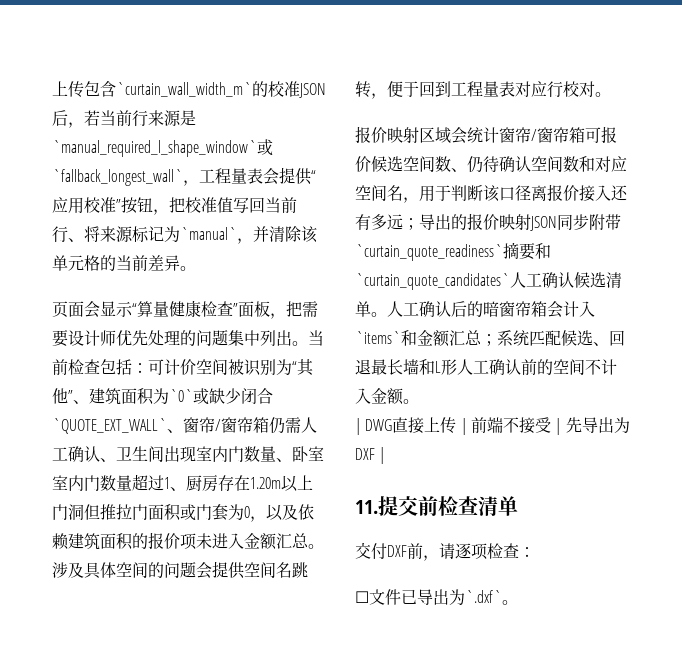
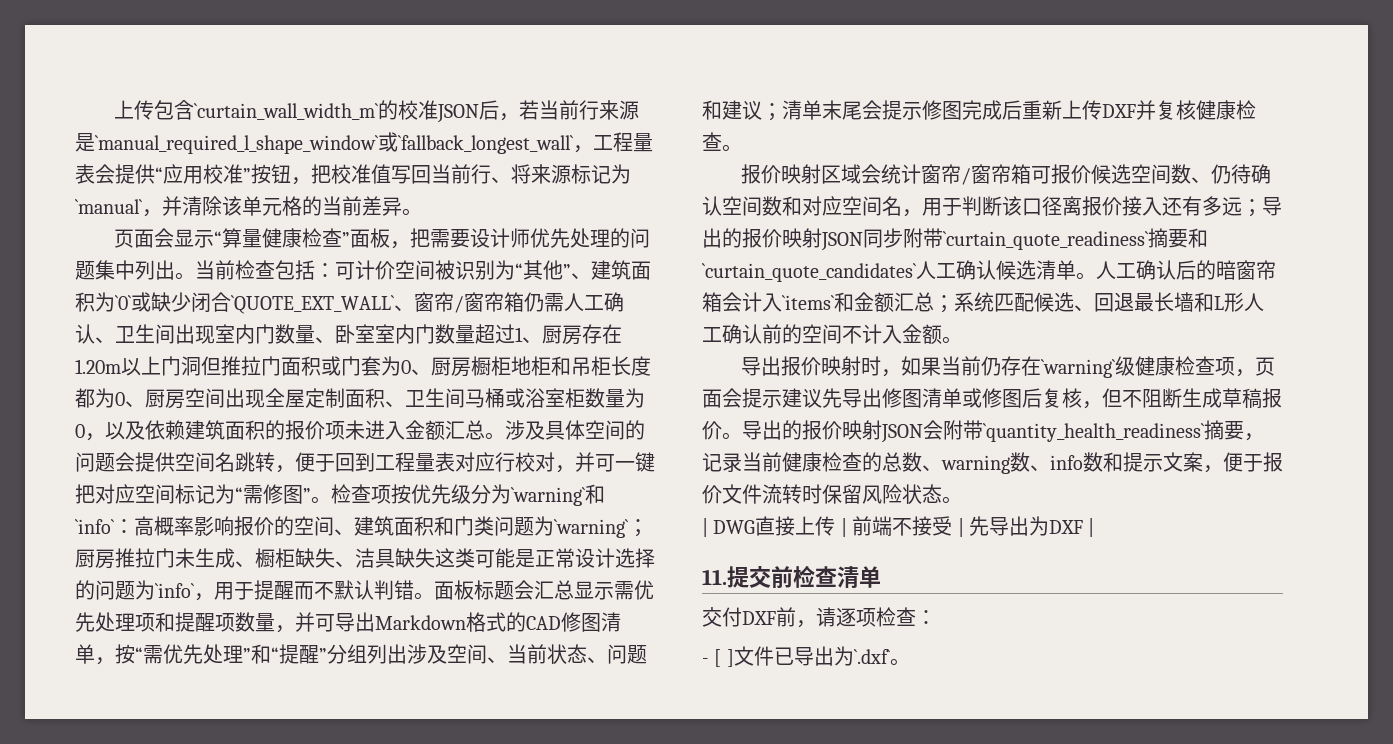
(250, 512) none -> [411,356,651,377] [75,388,645,409] [75,424,85,438] 、厨房橱柜地柜和吊柜长度都为0、厨房空间出现全屋定制面积、卫生间马桶或浴室柜数量为0
(595, 89) none -> [555,452,655,473] [75,484,605,506] [75,516,648,538] [75,548,655,569] [75,580,654,601] [75,612,621,633] [75,644,647,665] [702,100,1256,121] [702,132,722,151] ，并可一键把对应空间标记为“需修图”。检查项按优先级分为`warning`和`info`：高概率影响报价的空间、建筑面积和门类问题为`warning`；厨房推拉门未生成、橱柜缺失、洁具缺失这类可能是正常设计选择的问题为`info`，用于提醒而不默认判错。面板标题会汇总显示需优先处理项和提醒项数量，并可导出Markdown格式的CAD修图清单，按“需优先处理”和“提醒”分组列出涉及空间、当前状态、问题和建议；清单末尾会提示修图完成后重新上传DXF并复核健康检查
(419, 401) none -> [740,356,1275,378] [702,388,1282,409] [702,420,1264,443] [702,452,1283,474] [702,484,962,504] // 导出报价映射时，如果当前仍存在`warning`级健康检查项，页面会提示建议先导出修图清单或修图后复核，但不阻断生成草稿报价。导出的报价映射JSON会附带`quantity_health_readiness`摘要，记录当前健康检查的总数、warning数、info数和提示文案，便于报价文件流转时保留风险状态。
[355,591,369,603] ☐ -> [702,649,734,667] - [ ]

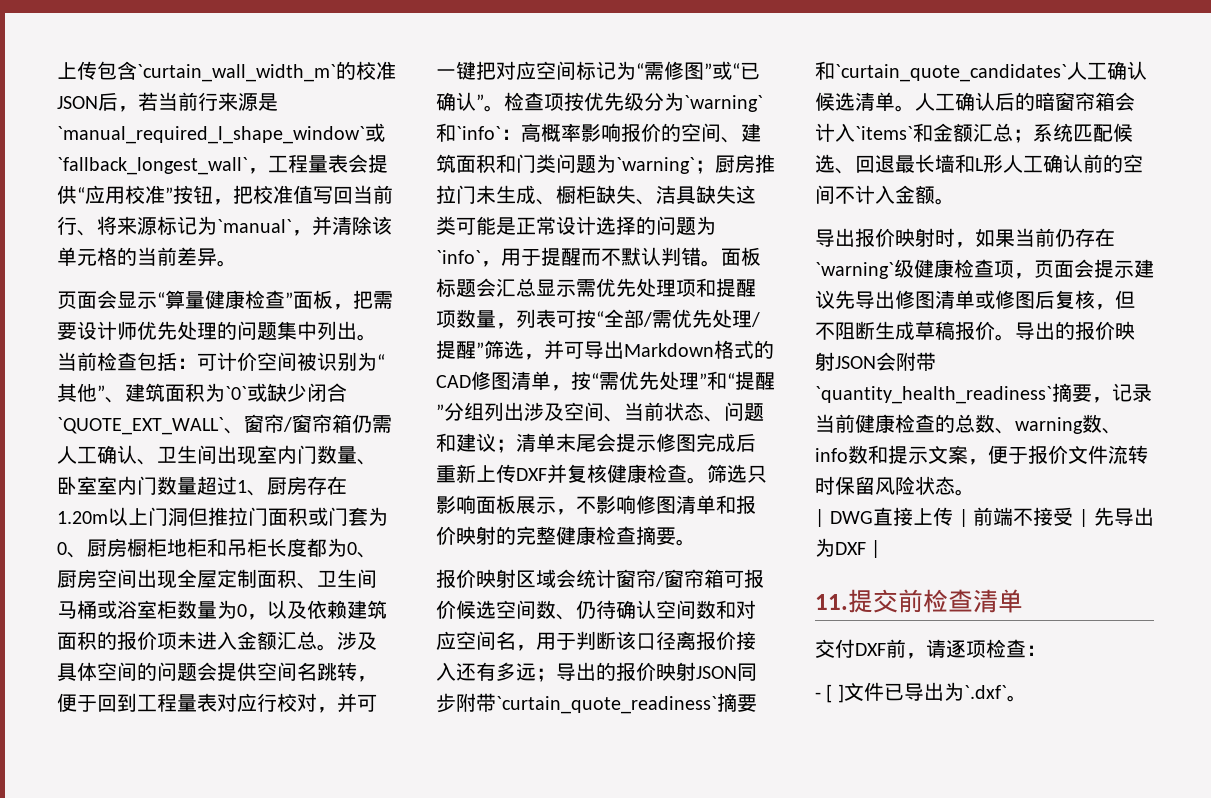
(311, 495) none -> [712,61,760,80] [436,92,484,111] 或“已确认”
(295, 629) none -> [516,309,760,328] [436,340,544,360] 列表可按“全部/需优先处理/提醒”筛选，
(742, 148) none -> [707,464,767,483] [436,495,756,515] [436,526,696,546] 筛选只影响面板展示，不影响修图清单和报价映射的完整健康检查摘要。

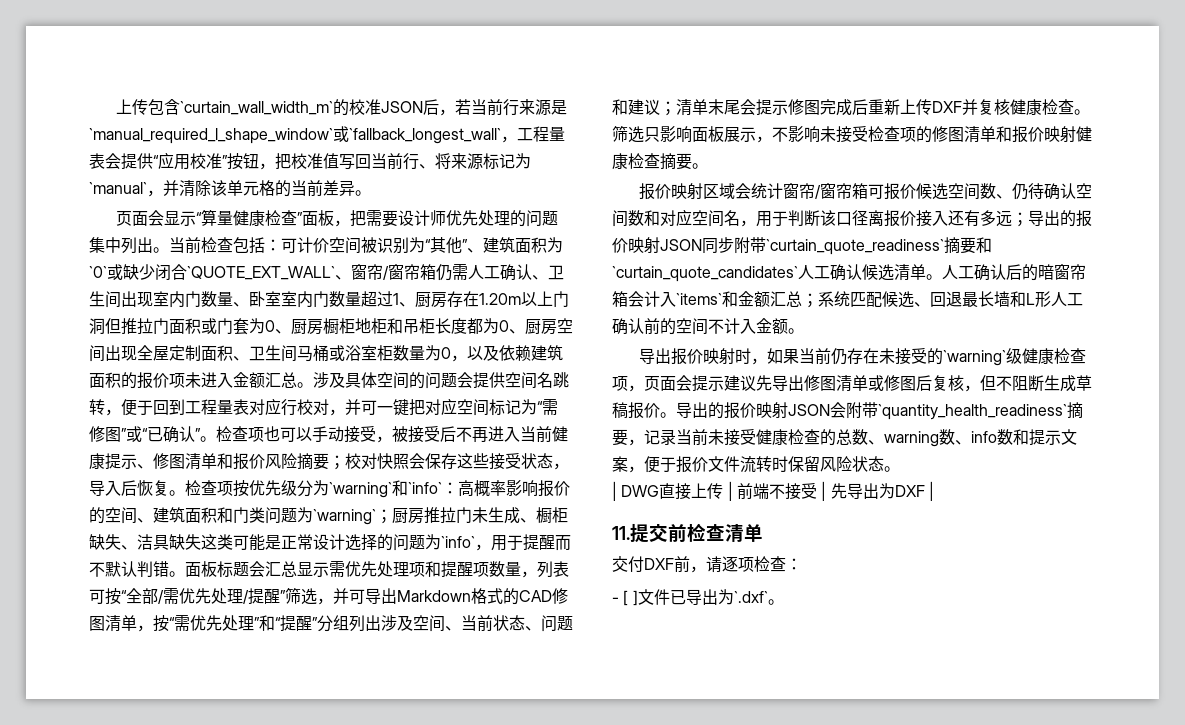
(564, 102) none -> [264,426,568,443] [89,453,569,470] [89,480,233,496] 也可以手动接受，被接受后不再进入当前健康提示、修图清单和报价风险摘要；校对快照会保存这些接受状态，导入后恢复。检查项
(636, 504) none -> [820,126,932,143] 未接受检查项的
[496,526,556,545] 的完整 -> (1076, 134) none
(1115, 237) none -> [878,348,943,365] 未接受的
(855, 423) none -> [708,429,756,446] 未接受

